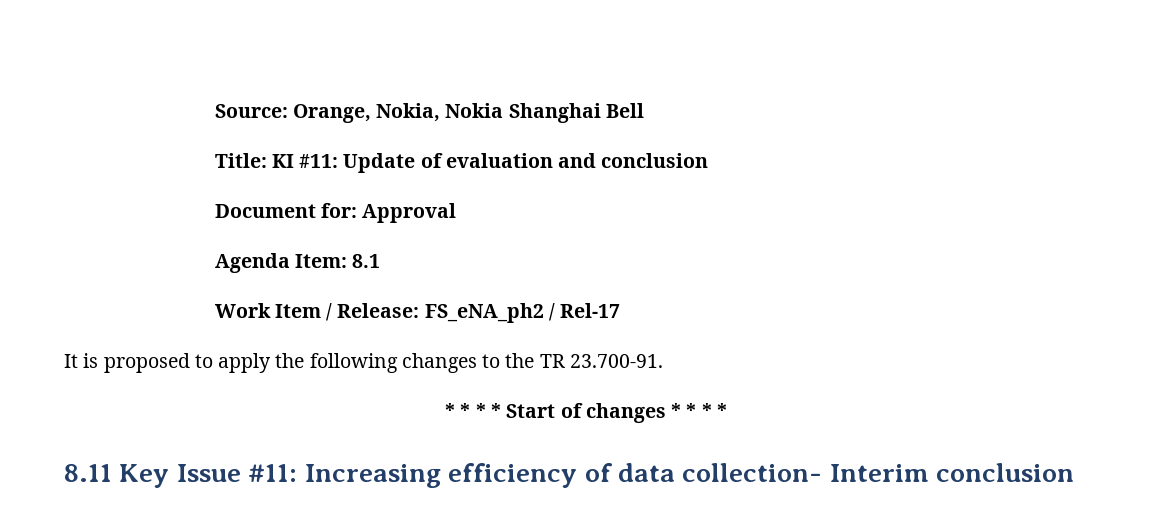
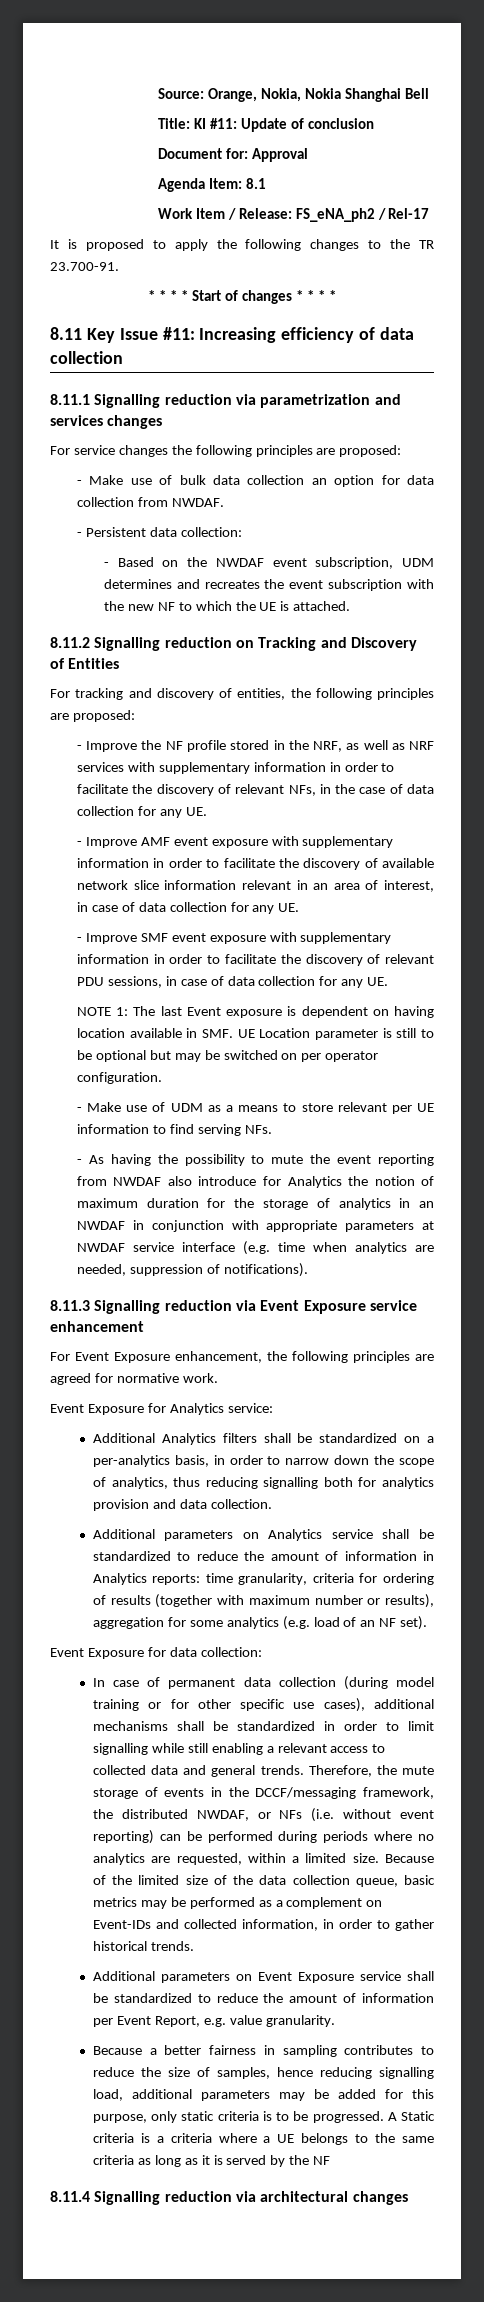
[445,153,597,168] evaluation and -> (304, 123) none
[682,463,1075,482] collection- Interim conclusion -> [50,351,123,364] [50,394,401,408] [50,415,163,429] [50,445,402,457] [76,475,435,487] [76,497,224,507] [76,527,242,537] [103,557,435,569] [103,579,434,591] [103,601,351,611] [50,637,417,651] [50,658,120,669] [50,688,434,700] [50,710,135,722] [76,740,435,752] [76,762,395,774] [76,784,434,796] [76,806,207,818] [76,836,394,848] [76,858,434,870] [76,880,434,892] [76,902,300,914] [76,932,392,944] [76,954,434,966] [76,976,389,988] [76,1006,434,1018] [76,1028,434,1040] [76,1050,379,1062] [76,1072,162,1084] [76,1102,434,1114] [76,1124,272,1136] [76,1154,434,1166] [76,1176,434,1188] [76,1198,434,1210] [76,1220,434,1232] [76,1241,434,1255] [76,1263,308,1277] [50,1300,417,1314] [50,1321,144,1332] [50,1351,434,1363] [50,1373,218,1385] [50,1403,273,1415] [92,1433,435,1445] [92,1455,435,1467] [92,1477,434,1489] [92,1499,272,1511] [92,1529,434,1541] [92,1551,435,1561] [92,1573,434,1585] [92,1594,434,1608] [92,1616,428,1630] [50,1647,262,1659] [92,1676,435,1690] [92,1698,434,1712] [92,1721,434,1731] [92,1743,386,1755] [92,1765,435,1777] [92,1787,434,1799] [92,1808,435,1822] [92,1830,435,1844] [92,1853,434,1865] [92,1875,435,1887] [92,1897,383,1909] [92,1919,434,1931] [92,1941,194,1951] [92,1971,434,1983] [92,1993,434,2003] [92,2015,335,2027] [92,2045,434,2057] [92,2067,434,2079] [92,2089,434,2101] [92,2111,435,2123] [92,2133,435,2145] [92,2155,331,2167] [50,2191,408,2205] collection // 8.11.1 Signalling reduction via parametrization and services changes // For service changes the following principles are proposed: // - Make use of bulk data collection an option for data collection from NWDAF. // - Persistent data collection: // - Based on the NWDAF event subscription, UDM determines and recreates the event subscription with the new NF to which the UE is attached. // 8.11.2 Signalling reduction on Tracking and Discovery of Entities // For tracking and discovery of entities, the following principles are proposed: // - Improve the NF profile stored in the NRF, as well as NRF services with supplementary information in order to facilitate the discovery of relevant NFs, in the case of data collection for any UE. // - Improve AMF event exposure with supplementary information in order to facilitate the discovery of available network slice information relevant in an area of interest, in case of data collection for any UE. // - Improve SMF event exposure with supplementary information in order to facilitate the discovery of relevant PDU sessions, in case of data collection for any UE. // NOTE 1: The last Event exposure is dependent on having location available in SMF. UE Location parameter is still to be optional but may be switched on per operator configuration. // - Make use of UDM as a means to store relevant per UE information to find serving NFs. // - As having the possibility to mute the event reporting from NWDAF also introduce for Analytics the notion of maximum duration for the storage of analytics in an NWDAF in conjunction with appropriate parameters at NWDAF service interface (e.g. time when analytics are needed, suppression of notifications). // 8.11.3 Signalling reduction via Event Exposure service enhancement // For Event Exposure enhancement, the following principles are agreed for normative work. // Event Exposure for Analytics service: // Additional Analytics filters shall be standardized on a per-analytics basis, in order to narrow down the scope of analytics, thus reducing signalling both for analytics provision and data collection. // Additional parameters on Analytics service shall be standardized to reduce the amount of information in Analytics reports: time granularity, criteria for ordering of results (together with maximum number or results), aggregation for some analytics (e.g. load of an NF set). // Event Exposure for data collection: // In case of permanent data collection (during model training or for other specific use cases), additional mechanisms shall be standardized in order to limit signalling while still enabling a relevant access to collected data and general trends. Therefore, the mute storage of events in the DCCF/messaging framework, the distributed NWDAF, or NFs (i.e. without event reporting) can be performed during periods where no analytics are requested, within a limited size. Because of the limited size of the data collection queue, basic metrics may be performed as a complement on Event-IDs and collected information, in order to gather historical trends. // Additional parameters on Event Exposure service shall be standardized to reduce the amount of information per Event Report, e.g. value granularity. // Because a better fairness in sampling contributes to reduce the size of samples, hence reducing signalling load, additional parameters may be added for this purpose, only static criteria is to be progressed. A Static criteria is a criteria where a UE belongs to the same criteria as long as it is served by the NF // 8.11.4 Signalling reduction via architectural changes

